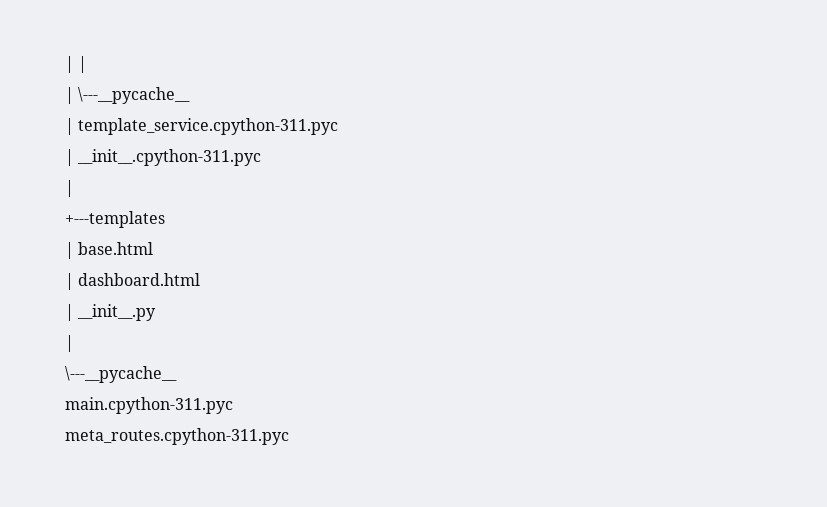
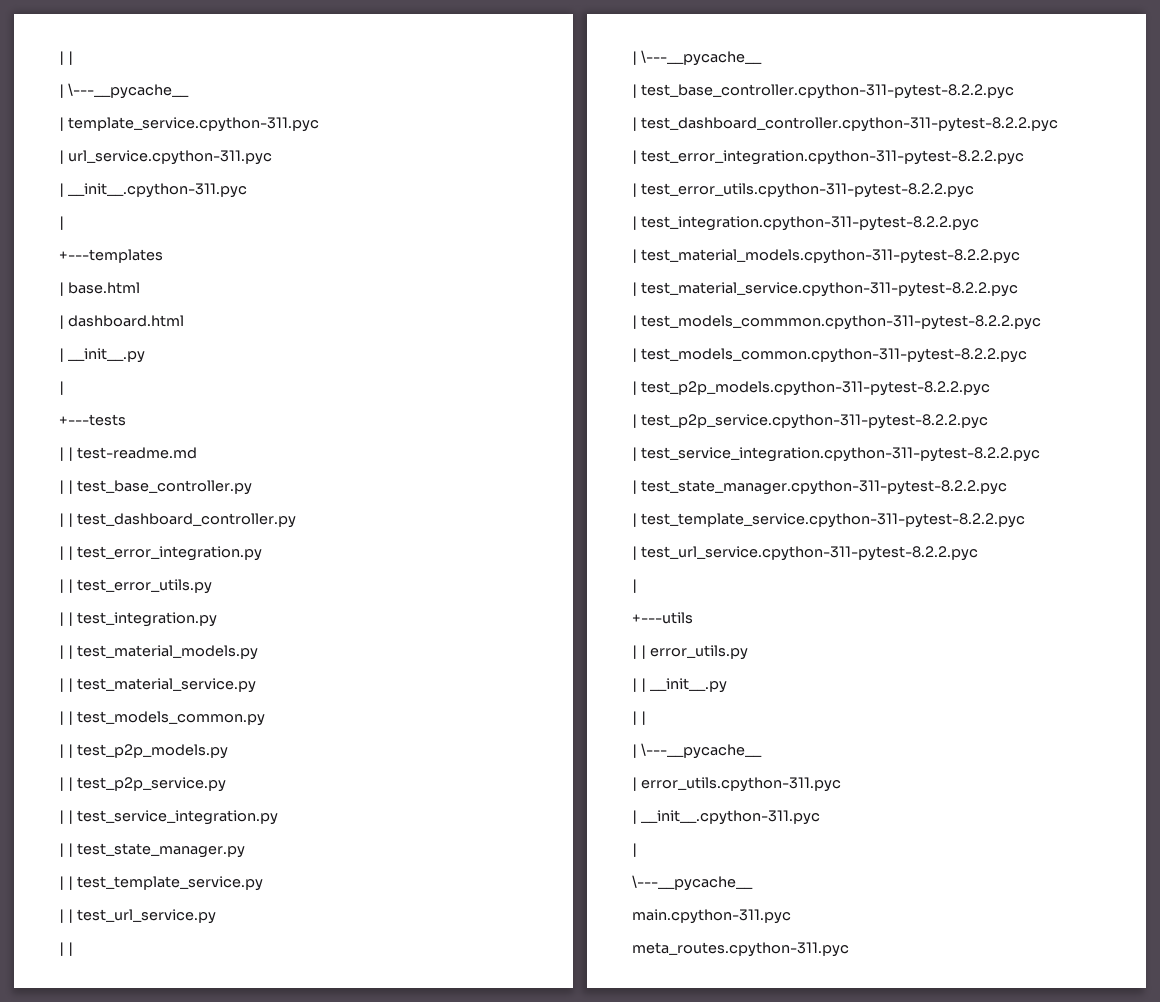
(339, 126) none -> [59,150,272,165] // | url_service.cpython-311.pyc
(74, 343) none -> [59,414,126,426] [59,447,197,461] [59,480,252,495] [59,513,296,528] [59,546,262,561] [59,579,212,594] [59,612,217,627] [59,645,258,660] [59,678,256,693] [59,711,265,726] [59,744,228,759] [59,777,226,792] [59,810,278,825] [59,843,245,858] [59,876,263,891] [59,909,216,924] [59,942,73,956] [632,50,762,66] [632,84,1014,99] [632,117,1058,132] [632,150,1024,165] [632,183,974,198] [632,216,979,231] [632,249,1020,264] [632,282,1018,297] [632,315,1041,330] [632,348,1027,363] [632,381,990,396] [632,414,988,429] [632,447,1040,462] [632,480,1007,495] [632,513,1025,528] [632,546,978,561] [632,579,637,593] [632,612,693,624] [632,645,748,660] [632,678,727,693] [632,711,646,725] [632,743,762,759] [632,777,841,792] [632,810,820,825] [632,843,637,857] // +---tests // | | test-readme.md // | | test_base_controller.py // | | test_dashboard_controller.py // | | test_error_integration.py // | | test_error_utils.py // | | test_integration.py // | | test_material_models.py // | | test_material_service.py // | | test_models_common.py // | | test_p2p_models.py // | | test_p2p_service.py // | | test_service_integration.py // | | test_state_manager.py // | | test_template_service.py // | | test_url_service.py // | | // | \---__pycache__ // | test_base_controller.cpython-311-pytest-8.2.2.pyc // | test_dashboard_controller.cpython-311-pytest-8.2.2.pyc // | test_error_integration.cpython-311-pytest-8.2.2.pyc // | test_error_utils.cpython-311-pytest-8.2.2.pyc // | test_integration.cpython-311-pytest-8.2.2.pyc // | test_material_models.cpython-311-pytest-8.2.2.pyc // | test_material_service.cpython-311-pytest-8.2.2.pyc // | test_models_commmon.cpython-311-pytest-8.2.2.pyc // | test_models_common.cpython-311-pytest-8.2.2.pyc // | test_p2p_models.cpython-311-pytest-8.2.2.pyc // | test_p2p_service.cpython-311-pytest-8.2.2.pyc // | test_service_integration.cpython-311-pytest-8.2.2.pyc // | test_state_manager.cpython-311-pytest-8.2.2.pyc // | test_template_service.cpython-311-pytest-8.2.2.pyc // | test_url_service.cpython-311-pytest-8.2.2.pyc // | // +---utils // | | error_utils.py // | | __init__.py // | | // | \---__pycache__ // | error_utils.cpython-311.pyc // | __init__.cpython-311.pyc // |

